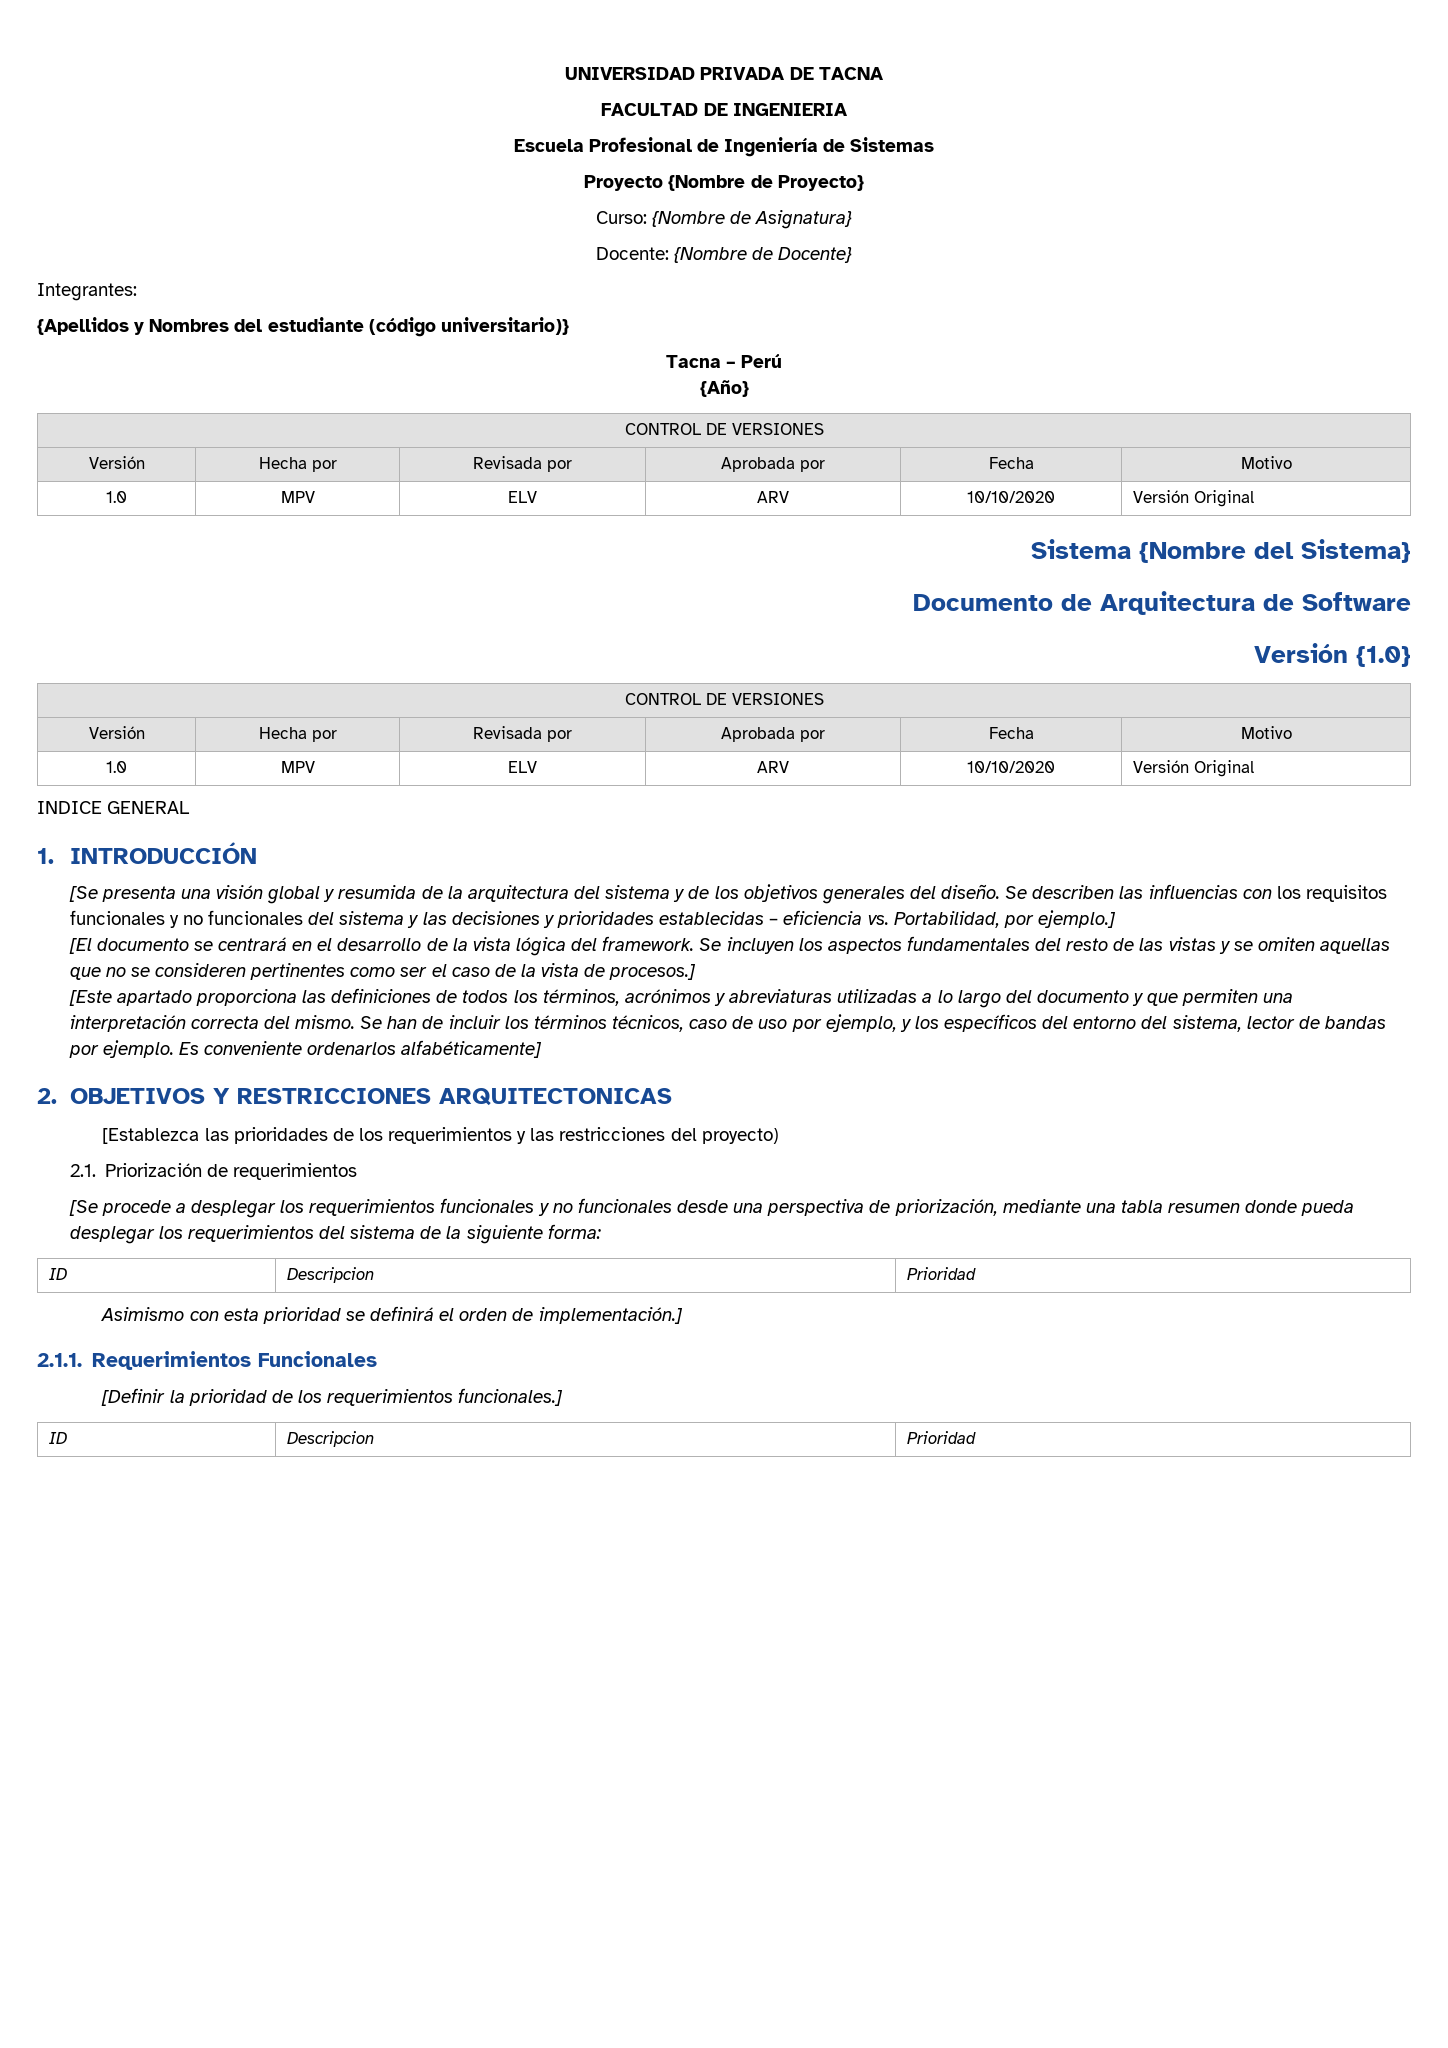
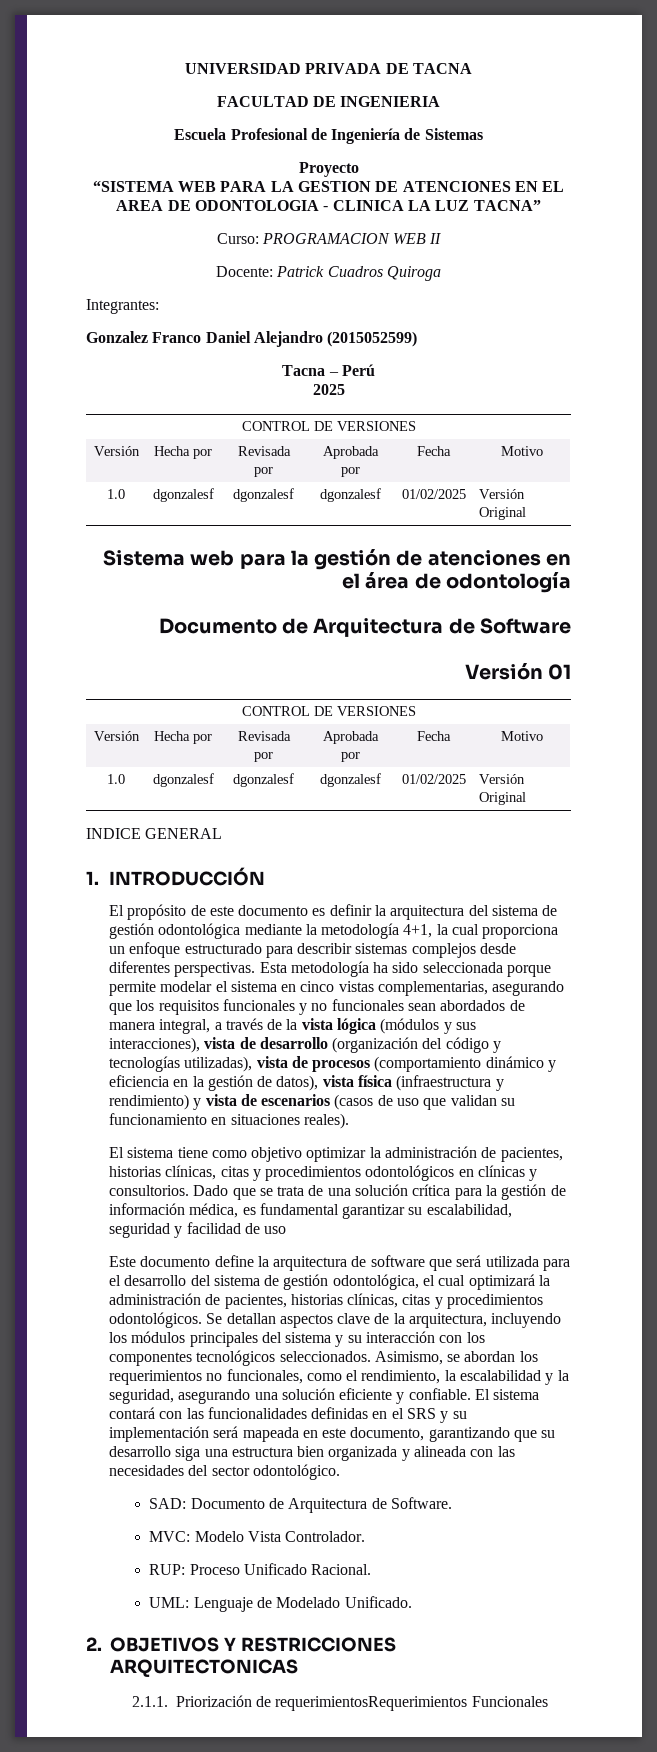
[668,175,864,191] [595,210,853,229] [595,247,853,263] [37,283,137,301] [37,317,569,337] {Nombre de Proyecto} // Curso: {Nombre de Asignatura} // Docente: {Nombre de Docente} // Integrantes: // {Apellidos y Nombres del estudiante (código universitario)} -> [92,180,565,192] [116,200,541,211] [216,233,442,244] [216,266,441,281] [86,299,159,314] [86,331,418,347] // “SISTEMA WEB PARA LA GESTION DE ATENCIONES EN EL AREA DE ODONTOLOGIA - CLINICA LA LUZ TACNA” // Curso: PROGRAMACION WEB II // Docente: Patrick Cuadros Quiroga // Integrantes: // Gonzalez Franco Daniel Alejandro (2015052599)
[699,380,749,397] {Año} -> [312,384,345,395] 2025
[280,491,315,503] [508,491,537,503] [756,491,789,503] [966,491,1055,503] MPV | ELV | ARV | 10/10/2020 -> [152,488,214,502] [233,488,294,502] [320,488,381,502] [401,489,466,499] dgonzalesf | dgonzalesf | dgonzalesf | 01/02/2025
[1139,539,1411,563] {Nombre del Sistema} -> [190,549,571,570] [342,572,571,593] web para la gestión de atenciones en el área de odontología
[1356,646,1411,667] {1.0} -> [548,664,571,680] 01
[280,761,315,773] [508,761,537,773] [756,761,789,773] [966,761,1055,773] MPV | ELV | ARV | 10/10/2020 -> [152,773,214,787] [233,773,294,787] [320,773,381,787] [401,774,466,784] dgonzalesf | dgonzalesf | dgonzalesf | 01/02/2025
[68,884,1272,904] [Se presenta una visión global y resumida de la arquitectura del sistema y de los objetivos generales del diseño. Se describen las influencias con -> [108,904,558,920] [108,923,559,939] [108,942,517,958] [108,961,552,977] [108,981,565,996] [108,1003,132,1015] El propósito de este documento es definir la arquitectura del sistema de gestión odontológica mediante la metodología 4+1, la cual proporciona un enfoque estructurado para describir sistemas complejos desde diferentes perspectivas. Esta metodología ha sido seleccionada porque permite modelar el sistema en cinco vistas complementarias, asegurando que
[308,910,1116,928] [68,936,1391,956] [69,963,697,980] [68,988,1294,1008] [69,1014,1386,1032] [68,1040,543,1058] del sistema y las decisiones y prioridades establecidas – eficiencia vs. Portabilidad, por ejemplo.] // [El documento se centrará en el desarrollo de la vista lógica del framework. Se incluyen los aspectos fundamentales del resto de las vistas y se omiten aquellas que no se consideren pertinentes como ser el caso de la vista de procesos.] // [Este apartado proporciona las definiciones de todos los términos, acrónimos y abreviaturas utilizadas a lo largo del documento y que permiten una interpretación correcta del mismo. Se han de incluir los términos técnicos, caso de uso por ejemplo, y los específicos del entorno del sistema, lector de bandas por ejemplo. Es conveniente ordenarlos alfabéticamente] -> [408,1000,525,1011] [108,1018,477,1034] [108,1037,502,1053] [108,1056,557,1072] [108,1075,504,1091] [108,1094,516,1110] [108,1113,349,1129] [108,1146,563,1162] [108,1165,538,1181] [108,1184,566,1200] [108,1203,512,1219] [108,1222,287,1238] [108,1255,571,1271] [108,1274,551,1290] [108,1293,544,1309] [108,1312,562,1328] [108,1331,485,1347] [108,1350,538,1366] [108,1369,569,1385] [108,1388,540,1404] [108,1407,467,1423] [108,1426,556,1442] [108,1446,515,1461] [108,1464,340,1480] [149,1497,452,1513] [149,1531,366,1542] [149,1563,372,1575] [149,1596,412,1612] sean abordados de manera integral, a través de la vista lógica (módulos y sus interacciones), vista de desarrollo (organización del código y tecnologías utilizadas), vista de procesos (comportamiento dinámico y eficiencia en la gestión de datos), vista física (infraestructura y rendimiento) y vista de escenarios (casos de uso que validan su funcionamiento en situaciones reales). // El sistema tiene como objetivo optimizar la administración de pacientes, historias clínicas, citas y procedimientos odontológicos en clínicas y consultorios. Dado que se trata de una solución crítica para la gestión de información médica, es fundamental garantizar su escalabilidad, seguridad y facilidad de uso // Este documento define la arquitectura de software que será utilizada para el desarrollo del sistema de gestión odontológica, el cual optimizará la administración de pacientes, historias clínicas, citas y procedimientos odontológicos. Se detallan aspectos clave de la arquitectura, incluyendo los módulos principales del sistema y su interacción con los componentes tecnológicos seleccionados. Asimismo, se abordan los requerimientos no funcionales, como el rendimiento, la escalabilidad y la seguridad, asegurando una solución eficiente y confiable. El sistema contará con las funcionalidades definidas en el SRS y su implementación será mapeada en este documento, garantizando que su desarrollo siga una estructura bien organizada y alineada con las necesidades del sector odontológico. // SAD: Documento de Arquitectura de Software. // MVC: Modelo Vista Controlador. // RUP: Proceso Unificado Racional. // UML: Lenguaje de Modelado Unificado.
[102,1127,779,1144] [69,1163,358,1180] [68,1198,1355,1218] [69,1224,601,1244] [49,1268,69,1280] [287,1267,375,1283] [907,1267,977,1280] [101,1306,683,1324] [37,1351,377,1370] [101,1388,564,1406] [49,1432,69,1444] [287,1431,375,1447] [907,1431,977,1444] [Establezca las prioridades de los requerimientos y las restricciones del proyecto) // 2.1. Priorización de requerimientos // [Se procede a desplegar los requerimientos funcionales y no funcionales desde una perspectiva de priorización, mediante una tabla resumen donde pueda desplegar los requerimientos del sistema de la siguiente forma: // ID | Descripcion | Prioridad // Asimismo con esta prioridad se definirá el orden de implementación.] // 2.1.1. Requerimientos Funcionales // [Definir la prioridad de los requerimientos funcionales.] // ID | Descripcion | Prioridad -> [131,1695,548,1711] 2.1.1. Priorización de requerimientosRequerimientos Funcionales

